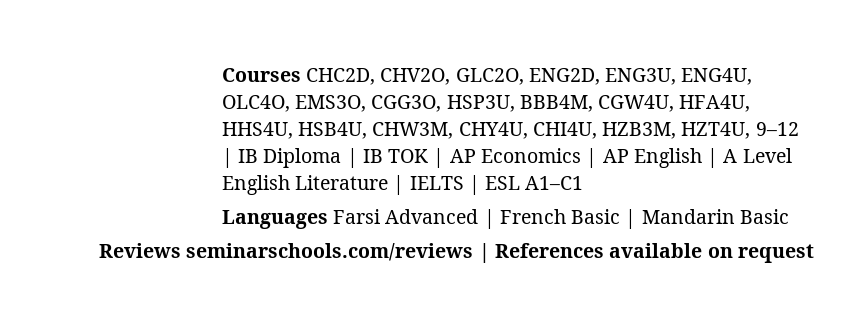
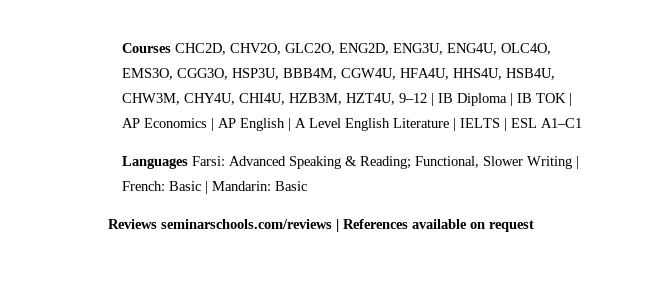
[333,209,566,229] Farsi Advanced | French -> [192,156,580,169] [122,181,166,191] Farsi: Advanced Speaking & Reading; Functional, Slower Writing | French:
[641,209,735,224] Mandarin -> [212,181,272,191] Mandarin:

